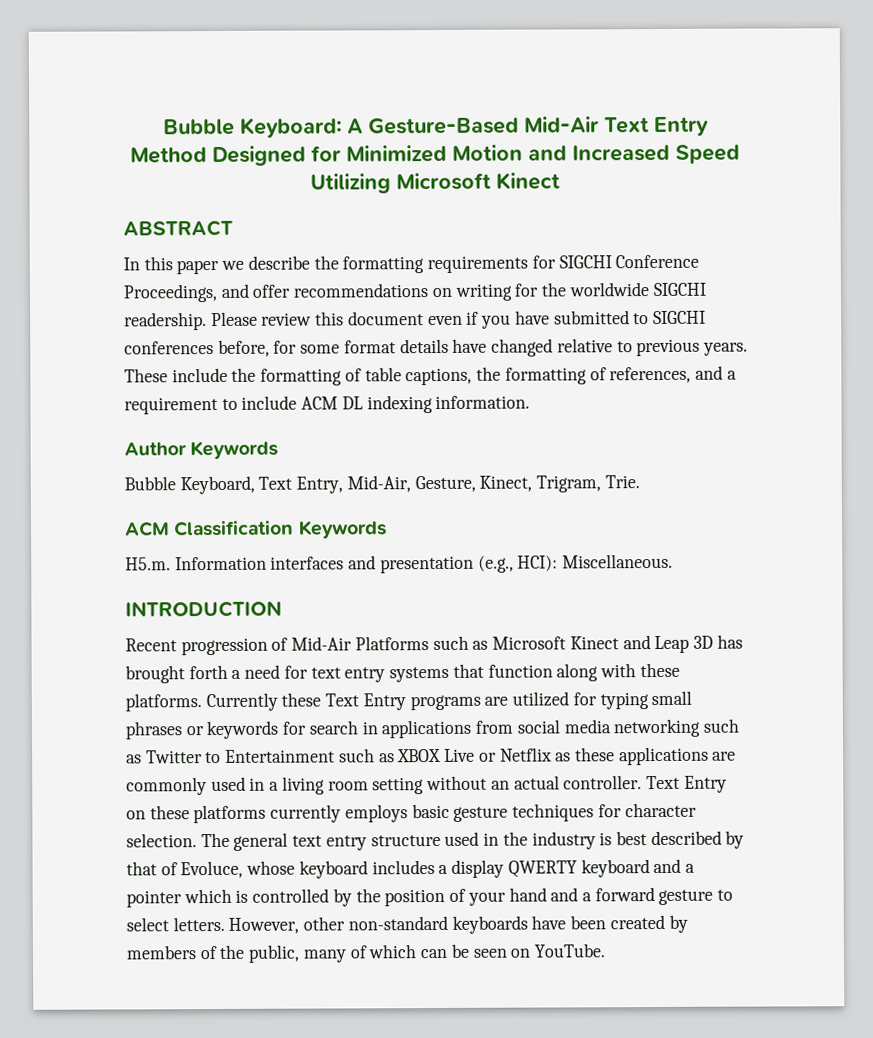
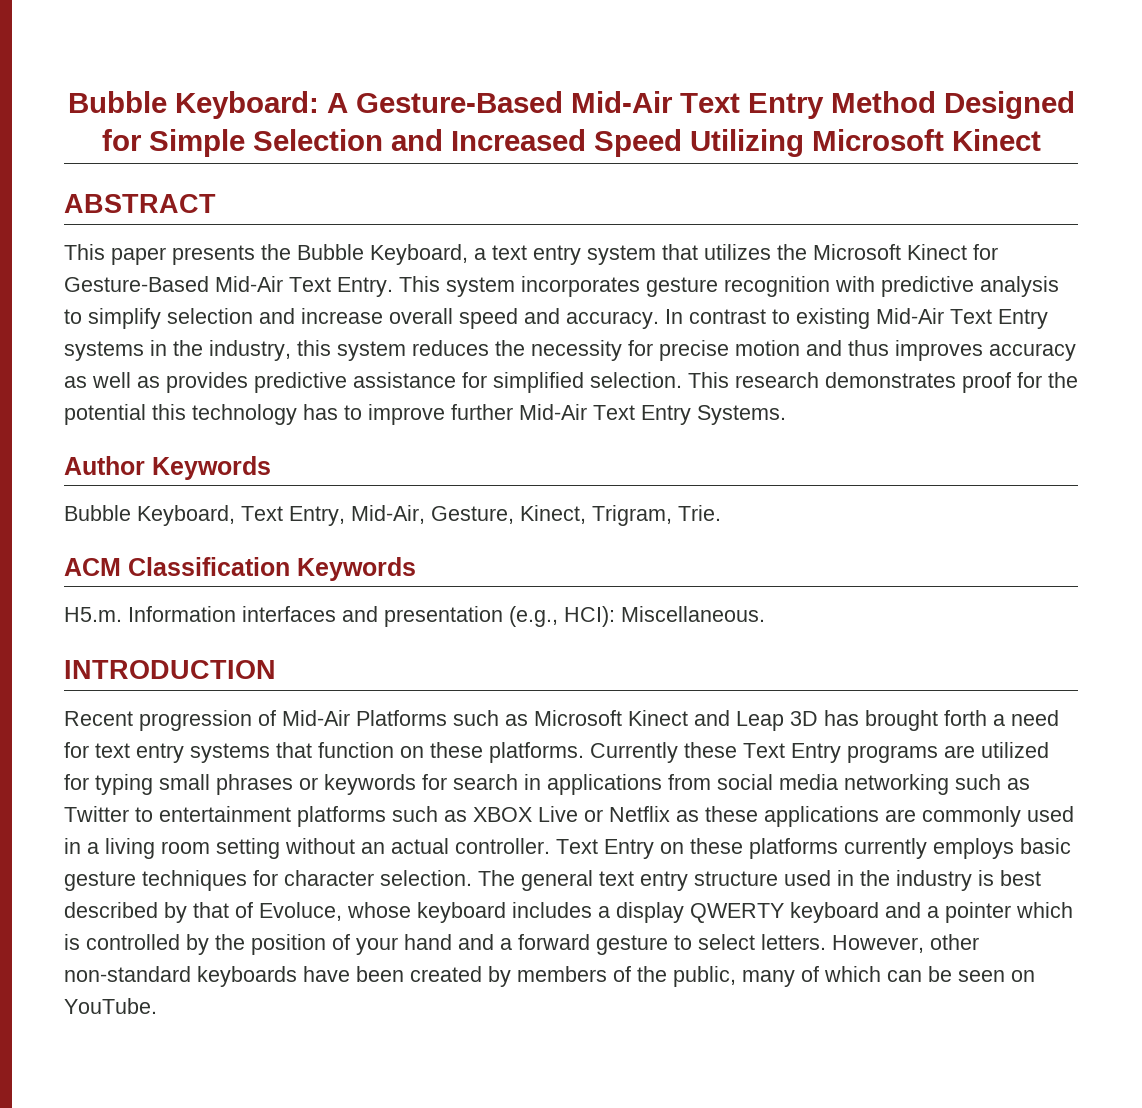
[346,144,523,163] Minimized Motion -> [148,129,383,157] Simple Selection
[123,254,700,275] [123,282,706,303] [124,310,706,331] [124,338,748,357] [124,365,737,386] [124,395,531,415] In this paper we describe the formatting requirements for SIGCHI Conference Proceedings, and offer recommendations on writing for the worldwide SIGCHI readership. Please review this document even if you have submitted to SIGCHI conferences before, for some format details have changed relative to previous years. These include the formatting of table captions, the formatting of references, and a requirement to include ACM DL indexing information. -> [64,244,998,265] [64,276,1059,297] [64,308,1048,329] [64,340,1076,361] [64,372,1078,393] [64,404,786,425] This paper presents the Bubble Keyboard, a text entry system that utilizes the Microsoft Kinect for Gesture-Based Mid-Air Text Entry. This system incorporates gesture recognition with predictive analysis to simplify selection and increase overall speed and accuracy. In contrast to existing Mid-Air Text Entry systems in the industry, this system reduces the necessity for precise motion and thus improves accuracy as well as provides predictive assistance for simplified selection. This research demonstrates proof for the potential this technology has to improve further Mid-Air Text Entry Systems.
[556,663,636,682] along with -> [400,746,424,758] on
[225,749,336,763] Entertainment -> [159,806,386,827] entertainment platforms

